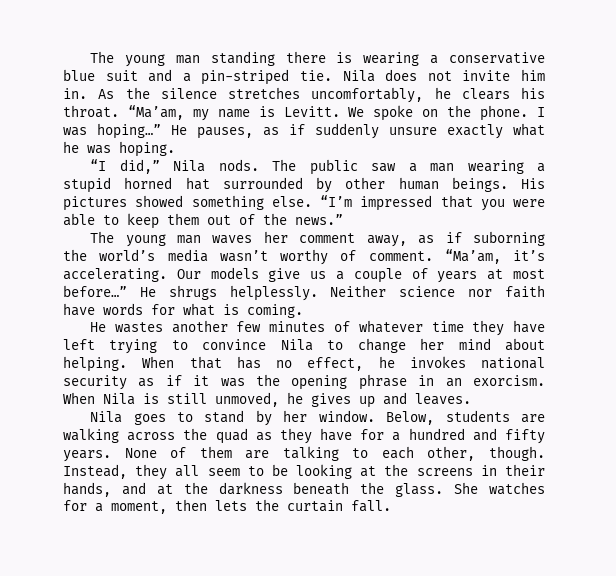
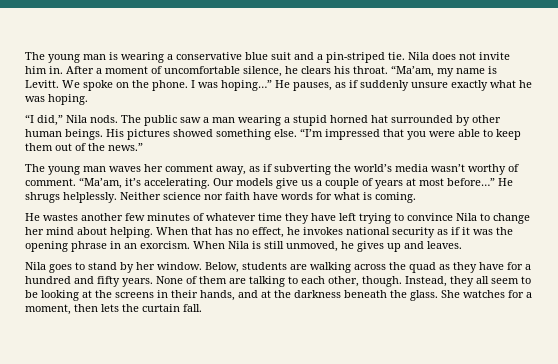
[90,51,326,67] The young man standing there -> [25,52,106,63] The young man
[98,87,424,103] As the silence stretches uncomfortably, -> [66,66,282,77] After a moment of uncomfortable silence,
[473,231,545,246] suborning -> [274,164,331,175] subverting

